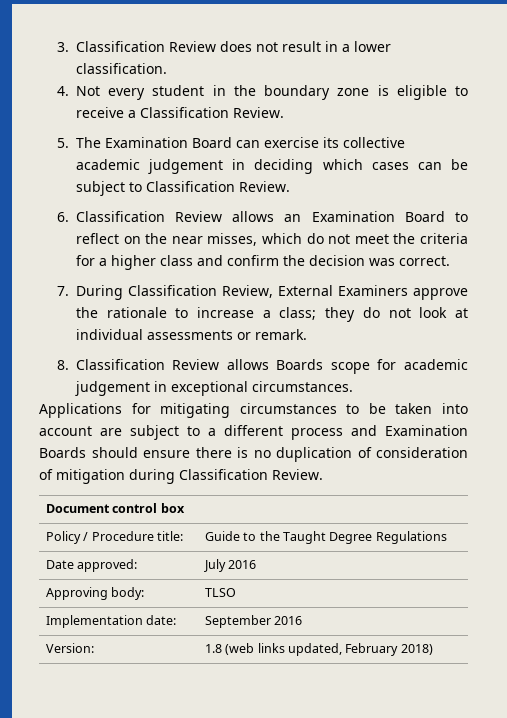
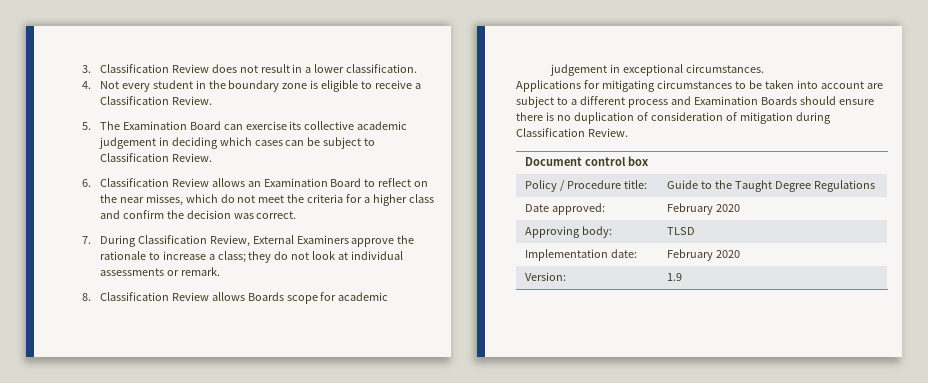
[203,559,257,572] July 2016 -> [666,203,740,215] February 2020
[204,588,236,597] TLSO -> [666,227,695,235] TLSD
[204,615,303,628] September 2016 -> [666,249,740,261] February 2020
[204,643,433,656] 1.8 (web links updated, February 2018) -> [666,273,682,281] 1.9

